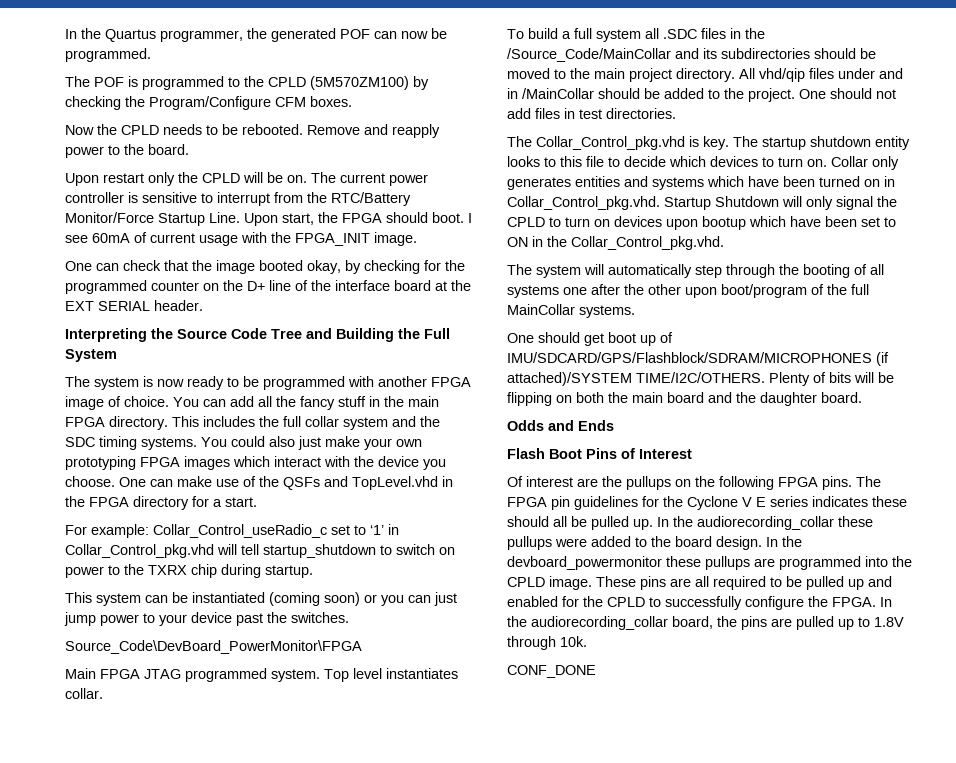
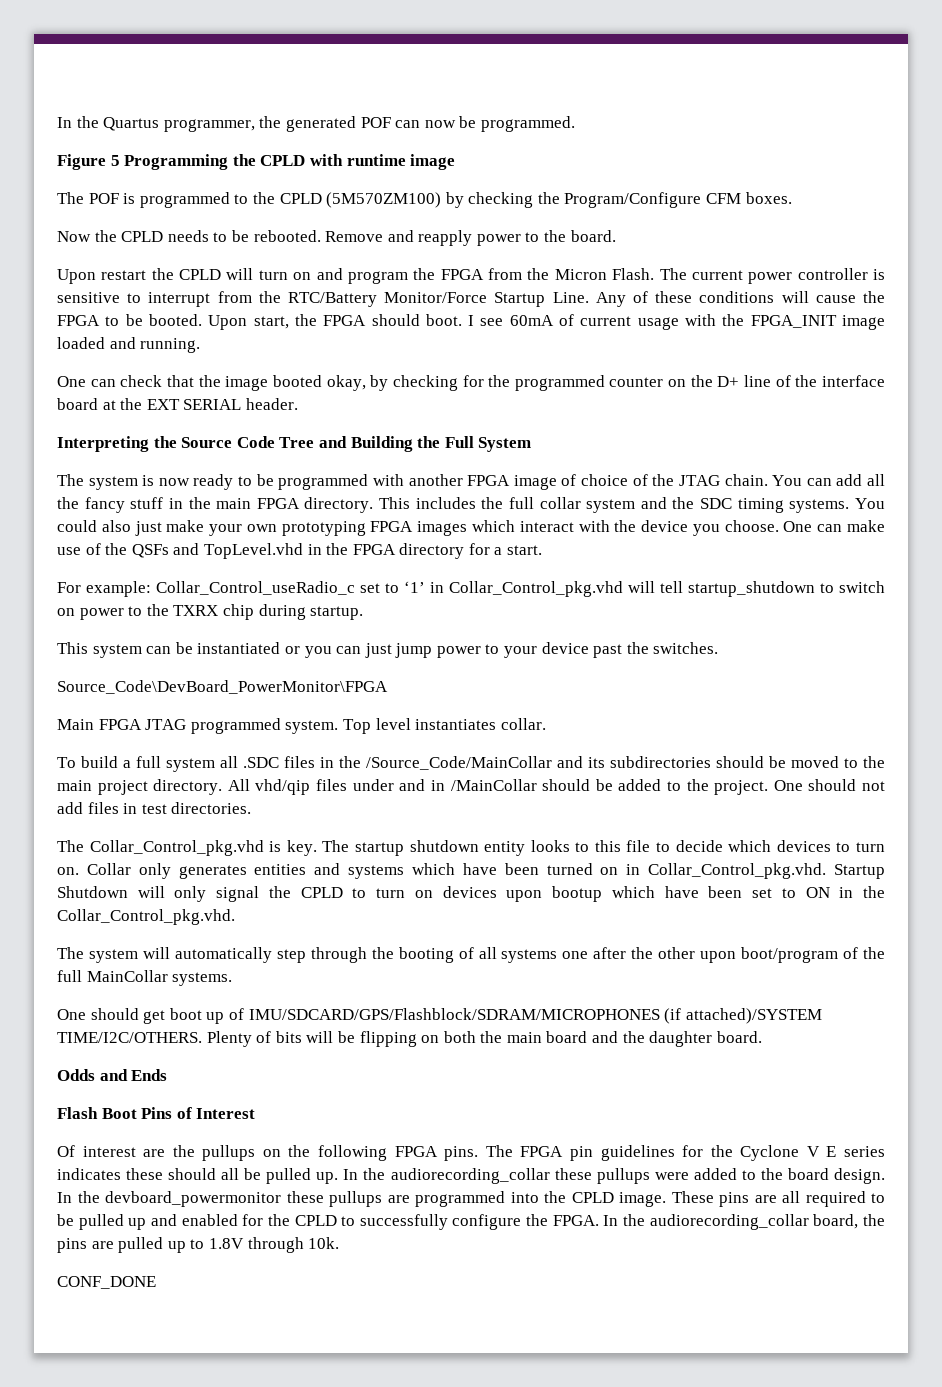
(151, 55) none -> [57,154,456,170] // Figure 5 Programming the CPLD with runtime image
[148,172,175,186] only -> (147, 275) none
[267,172,307,183] be on. -> [258,268,655,284] turn on and program the FPGA from the Micron Flash.
(240, 217) none -> [595,291,886,307] [57,314,202,326] Any of these conditions will cause the FPGA to be booted.
[374,232,417,246] image. -> [841,315,885,330] [57,337,201,353] image loaded and running.
[124,396,169,407] choice. -> [581,474,768,486] choice of the JTAG chain.
[269,592,360,606] (coming soon) -> (281, 648) none

